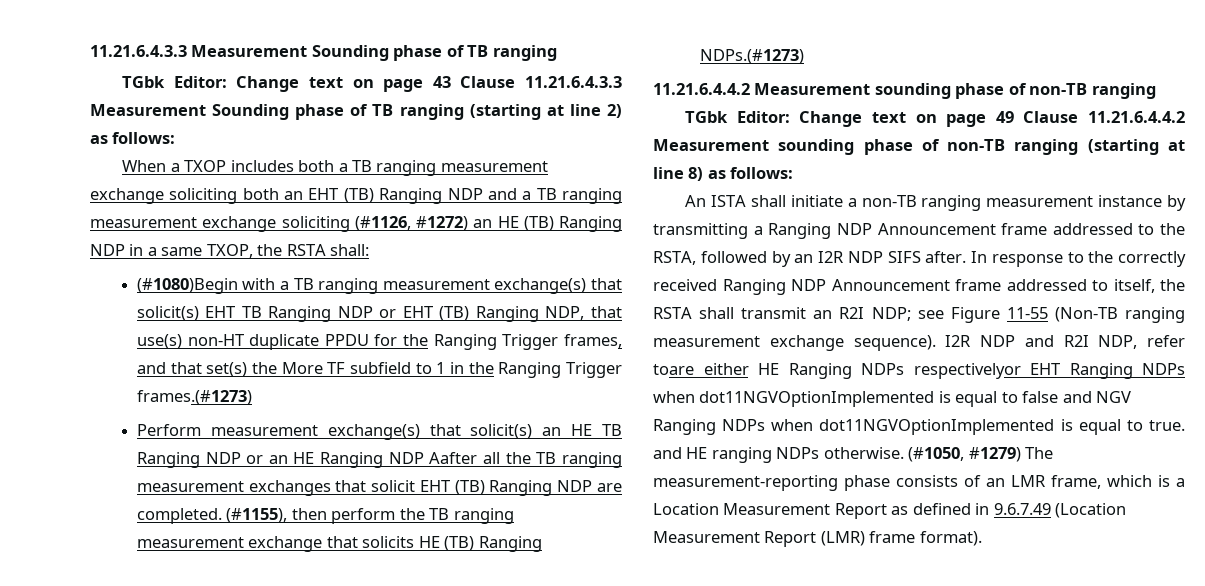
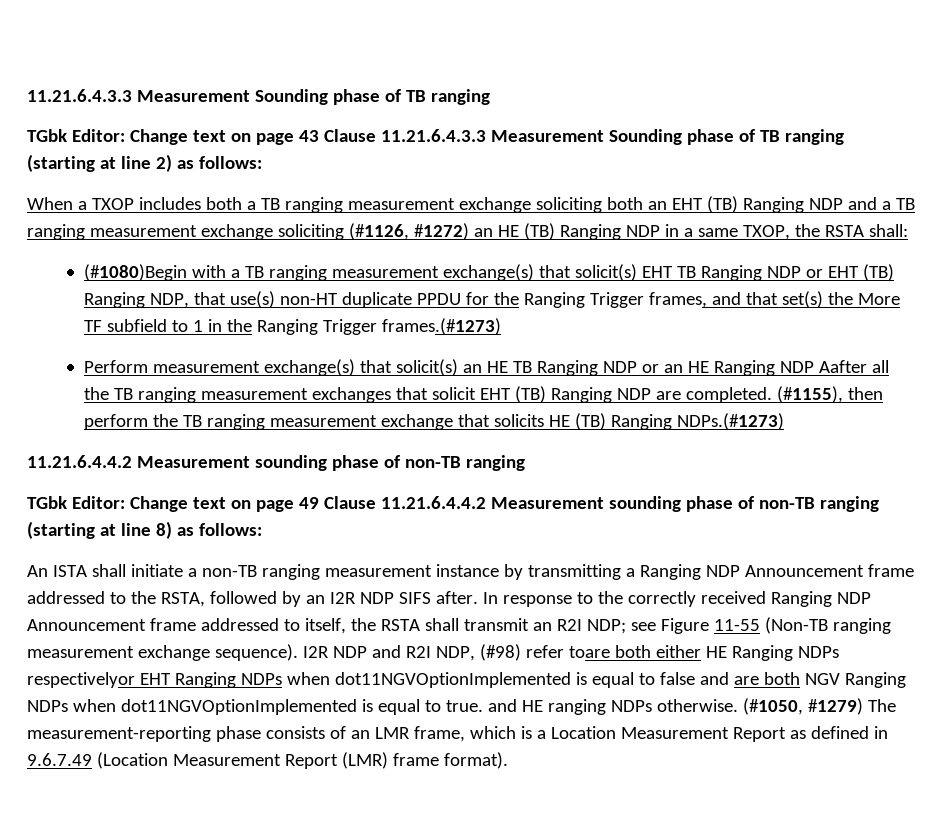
(1138, 342) none -> [479,644,521,661] (#98)
(694, 369) none -> [614,645,651,658] both
(1092, 397) none -> [733,672,800,685] are both

